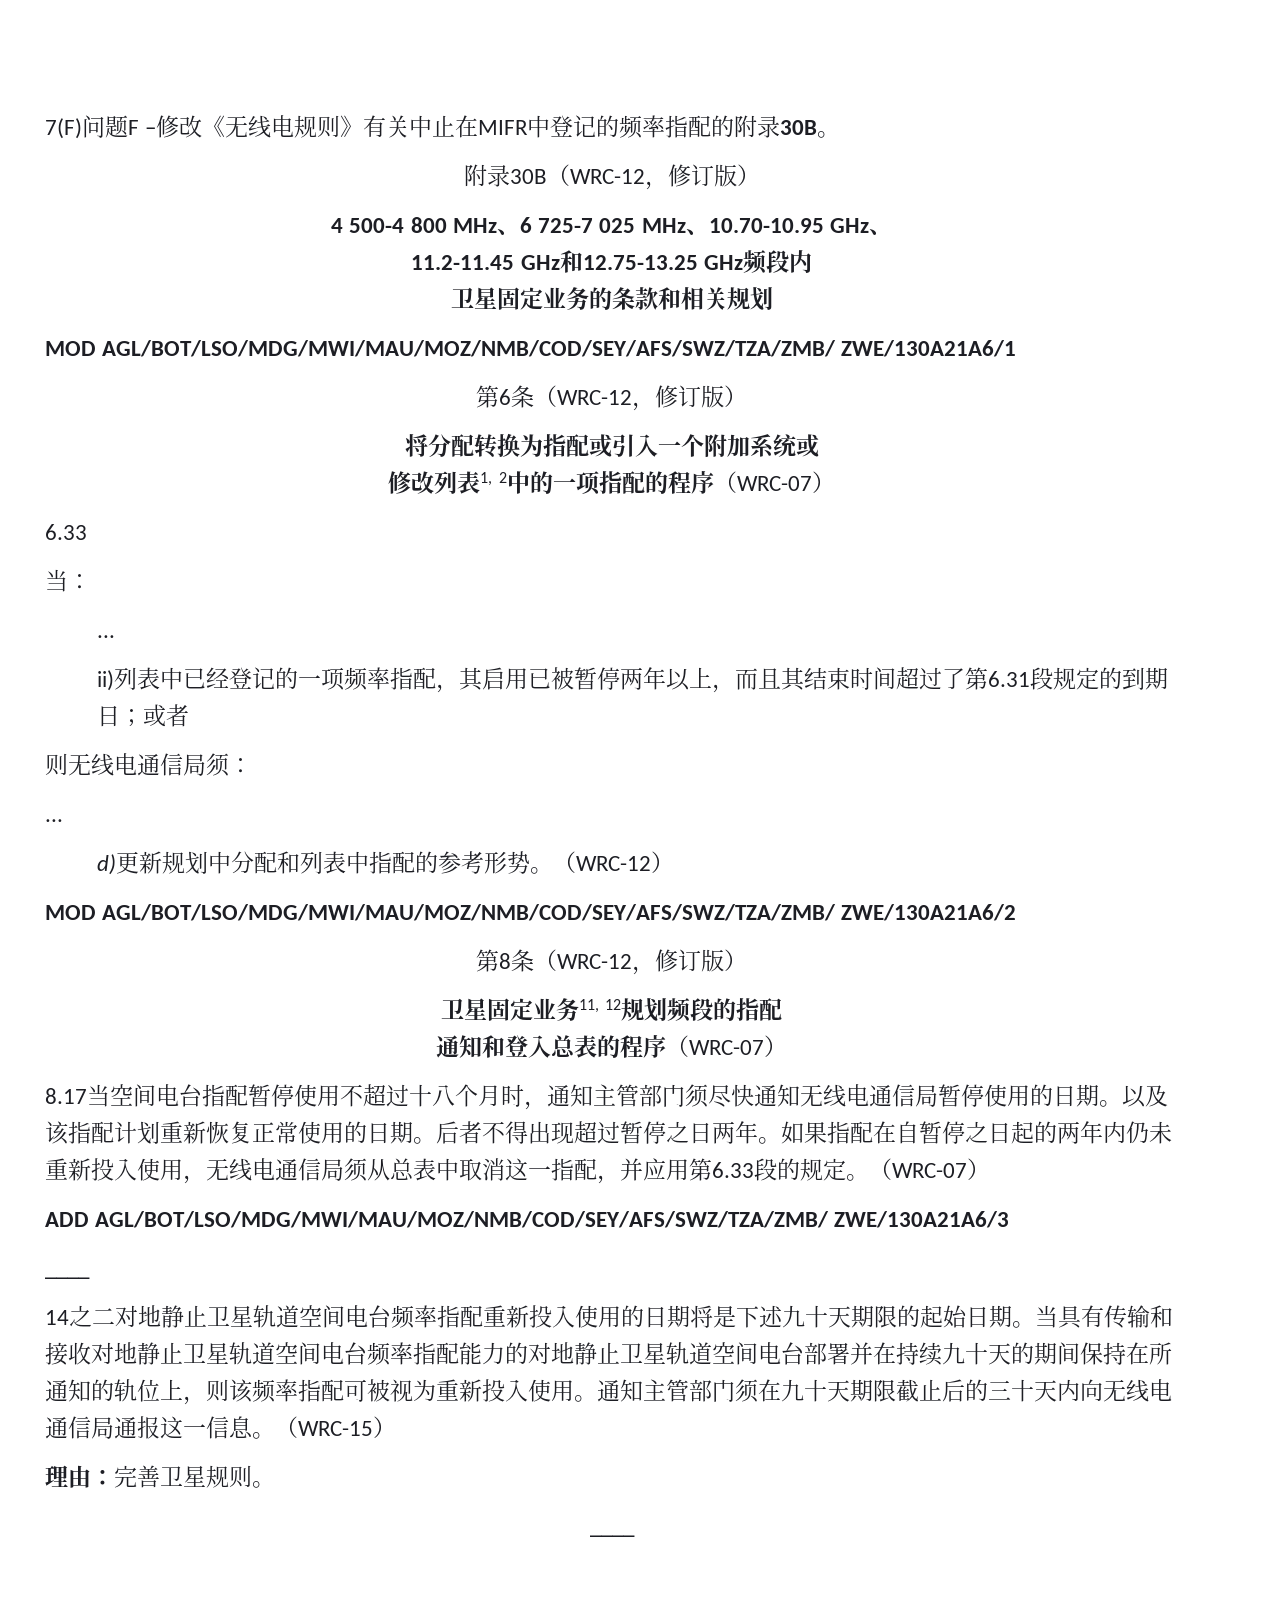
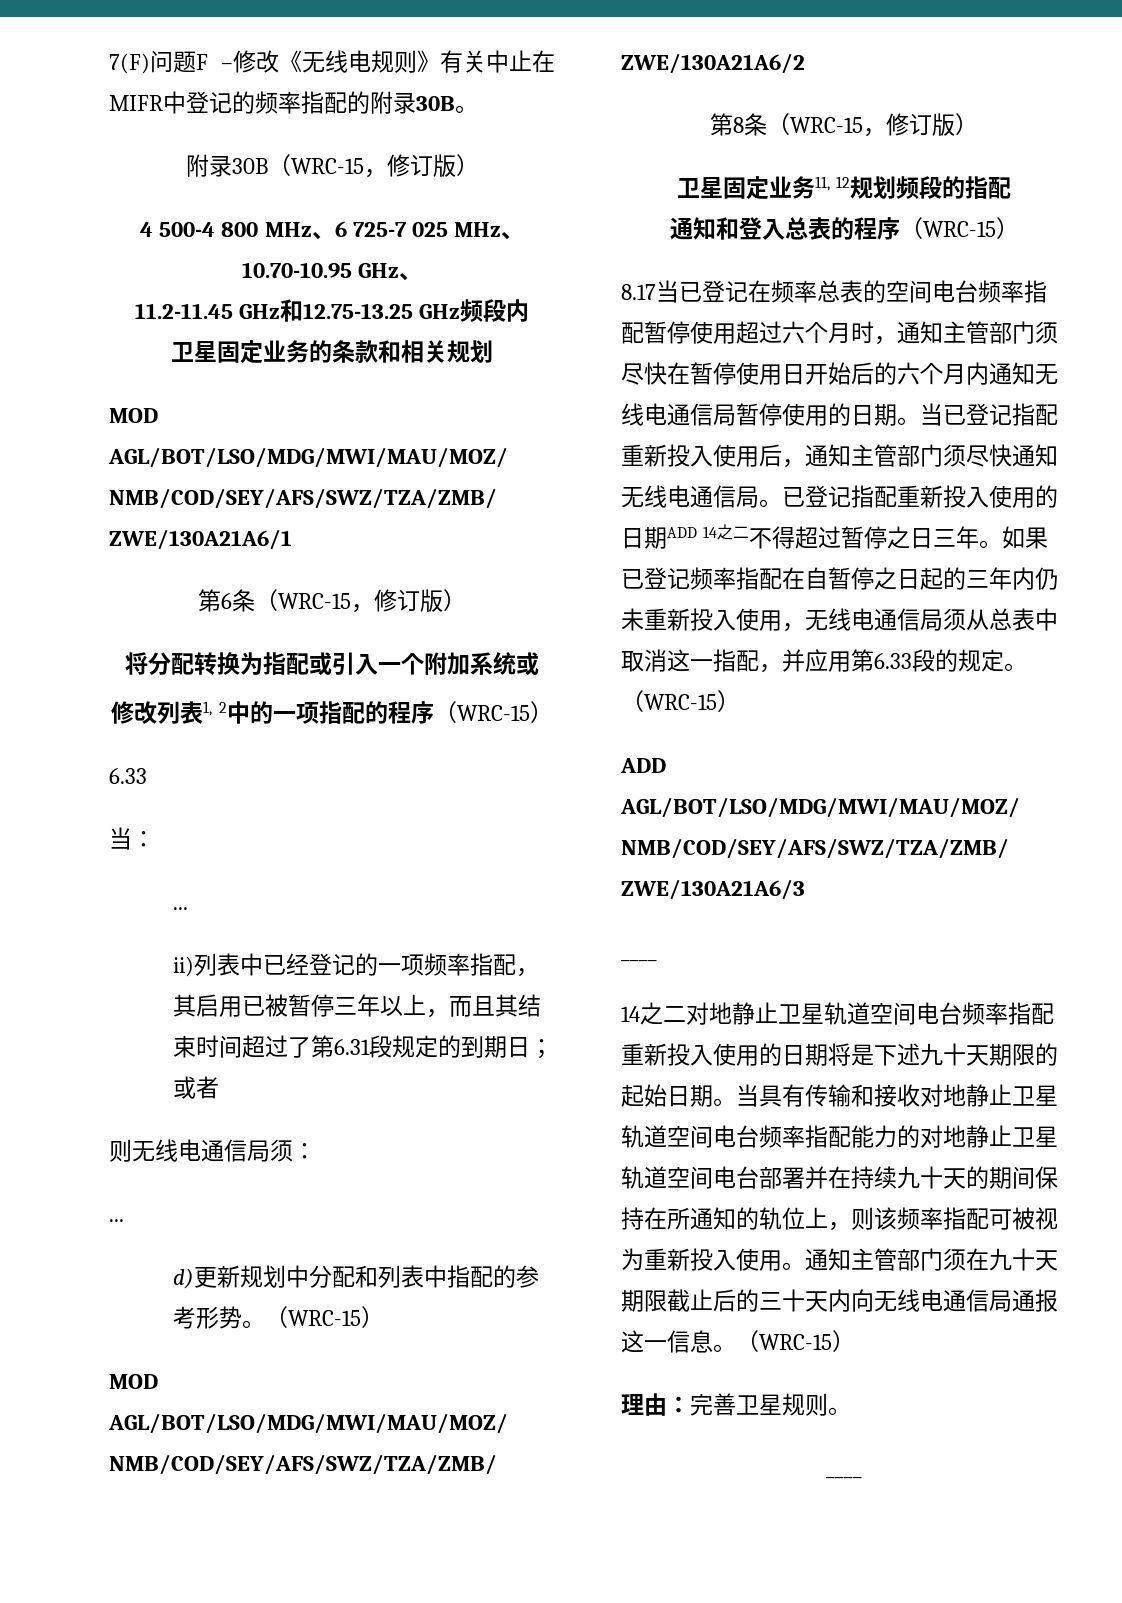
[569,169,645,184] WRC-12 -> [290,158,364,174] WRC-15
[557,390,632,405] WRC-12 -> [278,593,351,609] WRC-15
[736,476,812,491] WRC-07 -> [456,705,530,721] WRC-15
[619,667,643,690] 两 -> [334,997,358,1015] 三
[575,856,651,871] WRC-12 -> [288,1310,362,1326] WRC-15
[557,954,632,969] WRC-12 -> [790,117,863,133] WRC-15
[689,1040,764,1055] WRC-07 -> [922,221,996,237] WRC-15
[110,1084,202,1107] 空间电台 -> [679,280,1024,303] 已登记在频率总表的空间电台频率
[340,1084,455,1107] 不超过十八 -> [736,321,805,344] 超过六
[754,1084,1168,1108] [45,1121,574,1145] 通知无线电通信局暂停使用的日期。以及该指配计划重新恢复正常使用的日期。后者不得出现 -> [667,362,1058,385] [621,403,1058,426] [621,444,1058,468] [621,485,1058,508] [621,524,796,549] 在暂停使用日开始后的六个月内通知无线电通信局暂停使用的日期。当已登记指配重新投入使用后，通知主管部门须尽快通知无线电通信局。已登记指配重新投入使用的日期ADD 14之二不得
[712,1121,735,1144] 两 -> [933,529,957,547] 三
(827, 1133) none -> [621,567,736,590] 已登记频率
[1057,1121,1080,1144] 两 -> [966,570,989,588] 三
[892,1163,967,1178] WRC-07 -> [644,694,717,710] WRC-15

